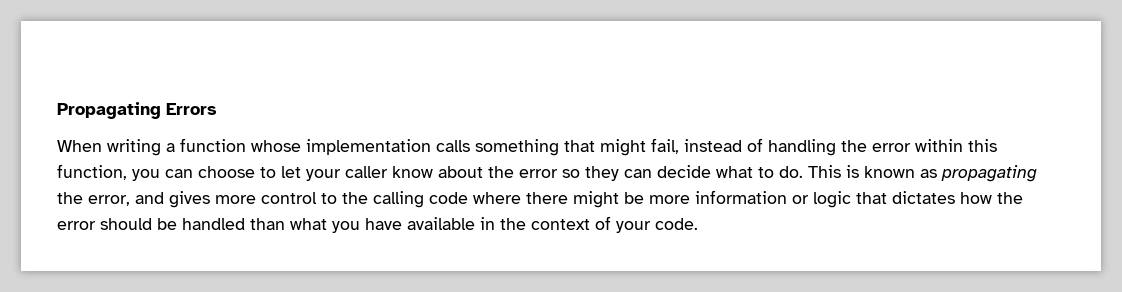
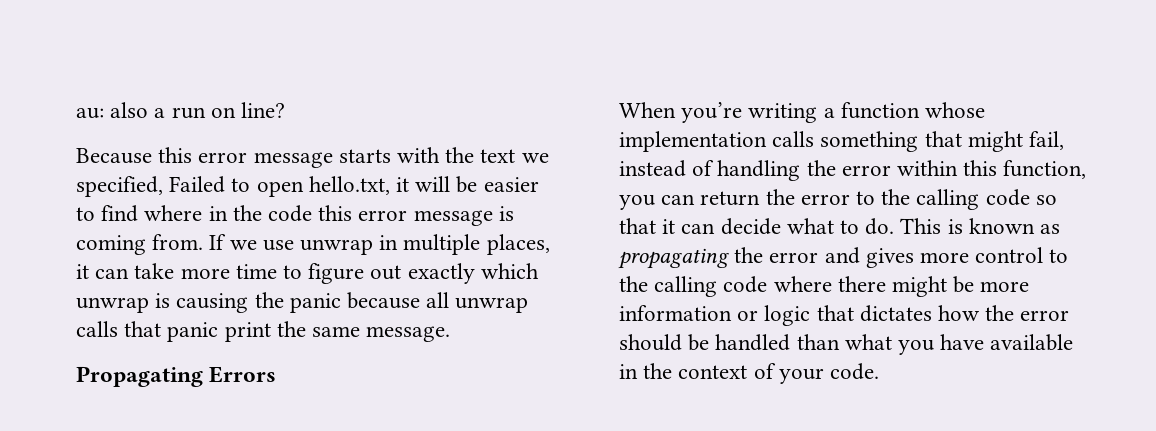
(57, 110) none -> [76,102,286,119] [76,147,549,168] [76,176,539,197] [76,205,514,226] [76,234,550,255] [76,263,539,284] [76,292,529,313] [76,321,451,342] au: also a run on line? // Because this error message starts with the text we specified, Failed to open hello.txt, it will be easier to find where in the code this error message is coming from. If we use unwrap in multiple places, it can take more time to figure out exactly which unwrap is causing the panic because all unwrap calls that panic print the same message. //
(102, 146) none -> [681,102,743,123] you’re
[198,166,619,181] choose to let your caller know about the error so they -> [700,189,1057,210] [619,218,676,234] return the error to the calling code so that it
[88,195,130,206] error, -> [769,252,819,263] error

